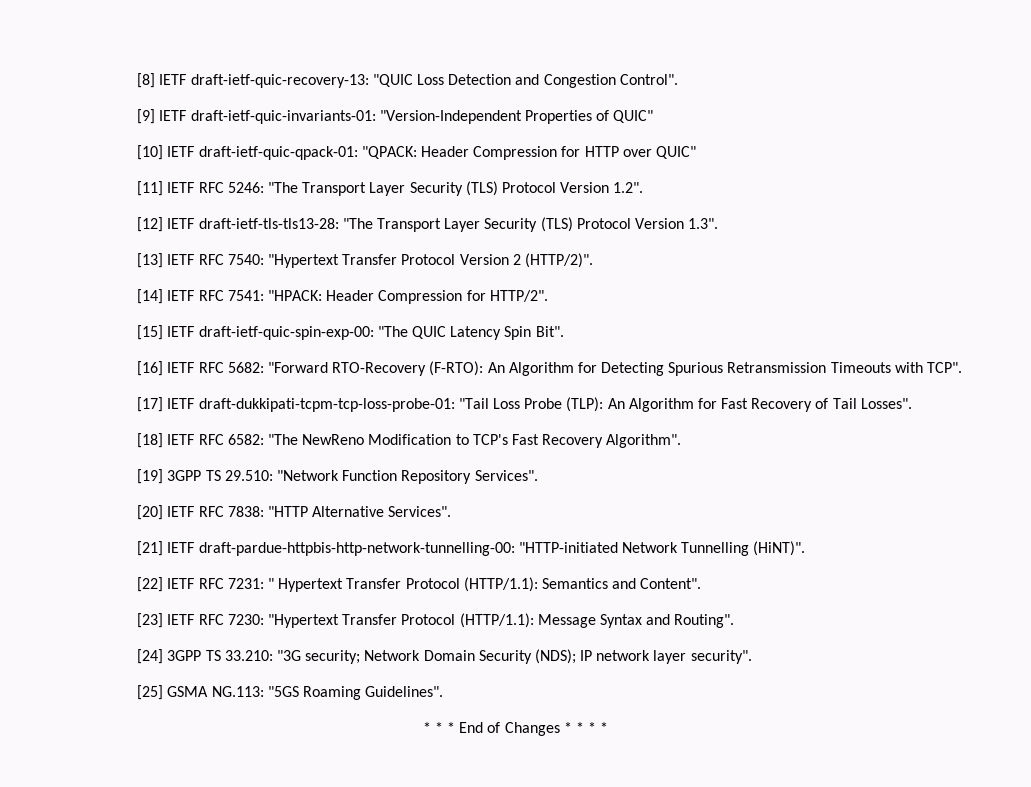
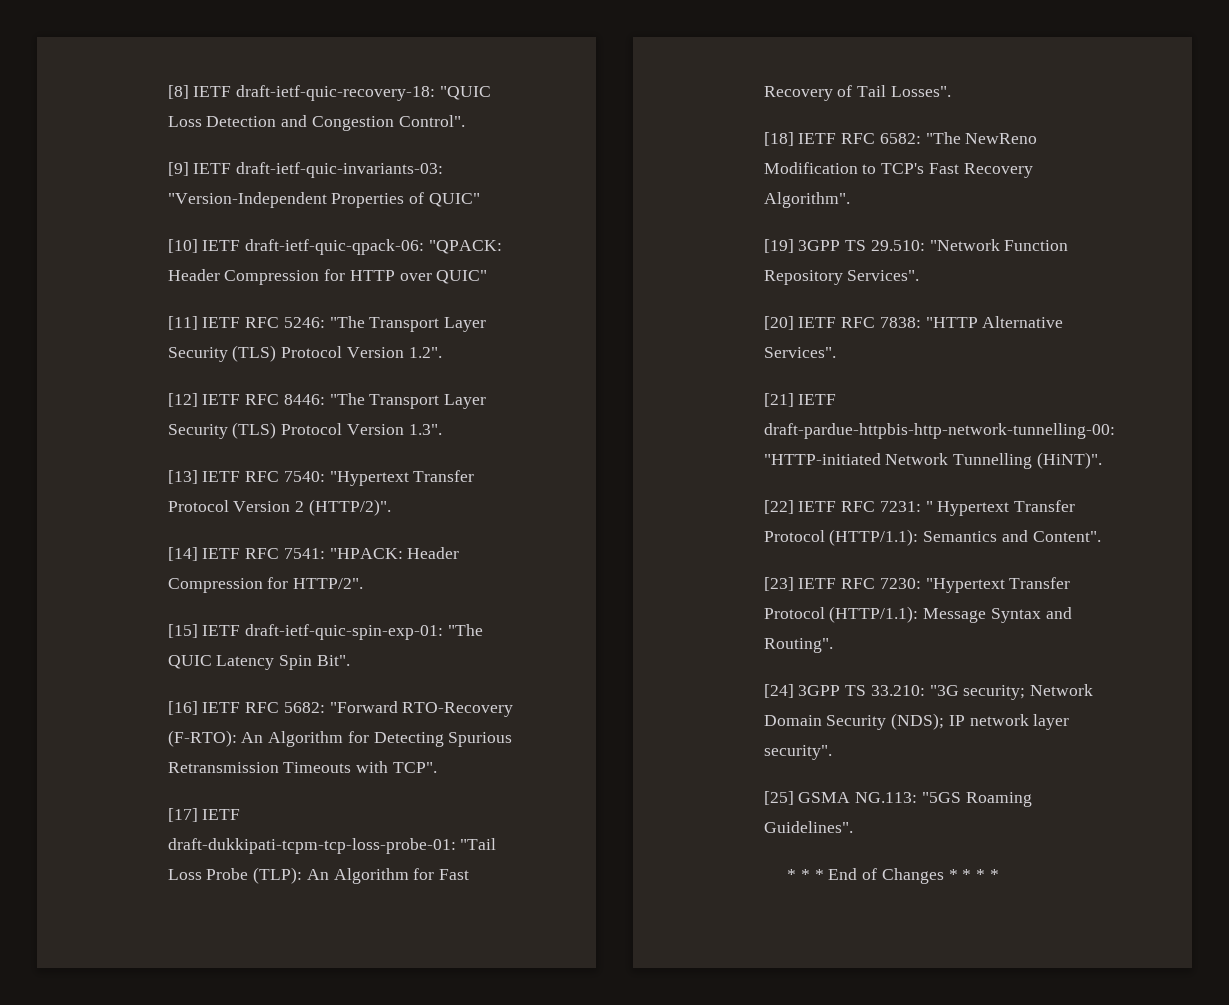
[190,74,369,88] draft-ietf-quic-recovery-13: -> [236,85,436,101] draft-ietf-quic-recovery-18:
[190,110,376,124] draft-ietf-quic-invariants-01: -> [236,162,444,178] draft-ietf-quic-invariants-03:
[198,146,358,160] draft-ietf-quic-qpack-01: -> [245,239,425,255] draft-ietf-quic-qpack-06:
[198,218,339,229] draft-ietf-tls-tls13-28: -> [245,394,325,405] RFC 8446:
[198,326,374,340] draft-ietf-quic-spin-exp-00: -> [245,624,444,640] draft-ietf-quic-spin-exp-01:

